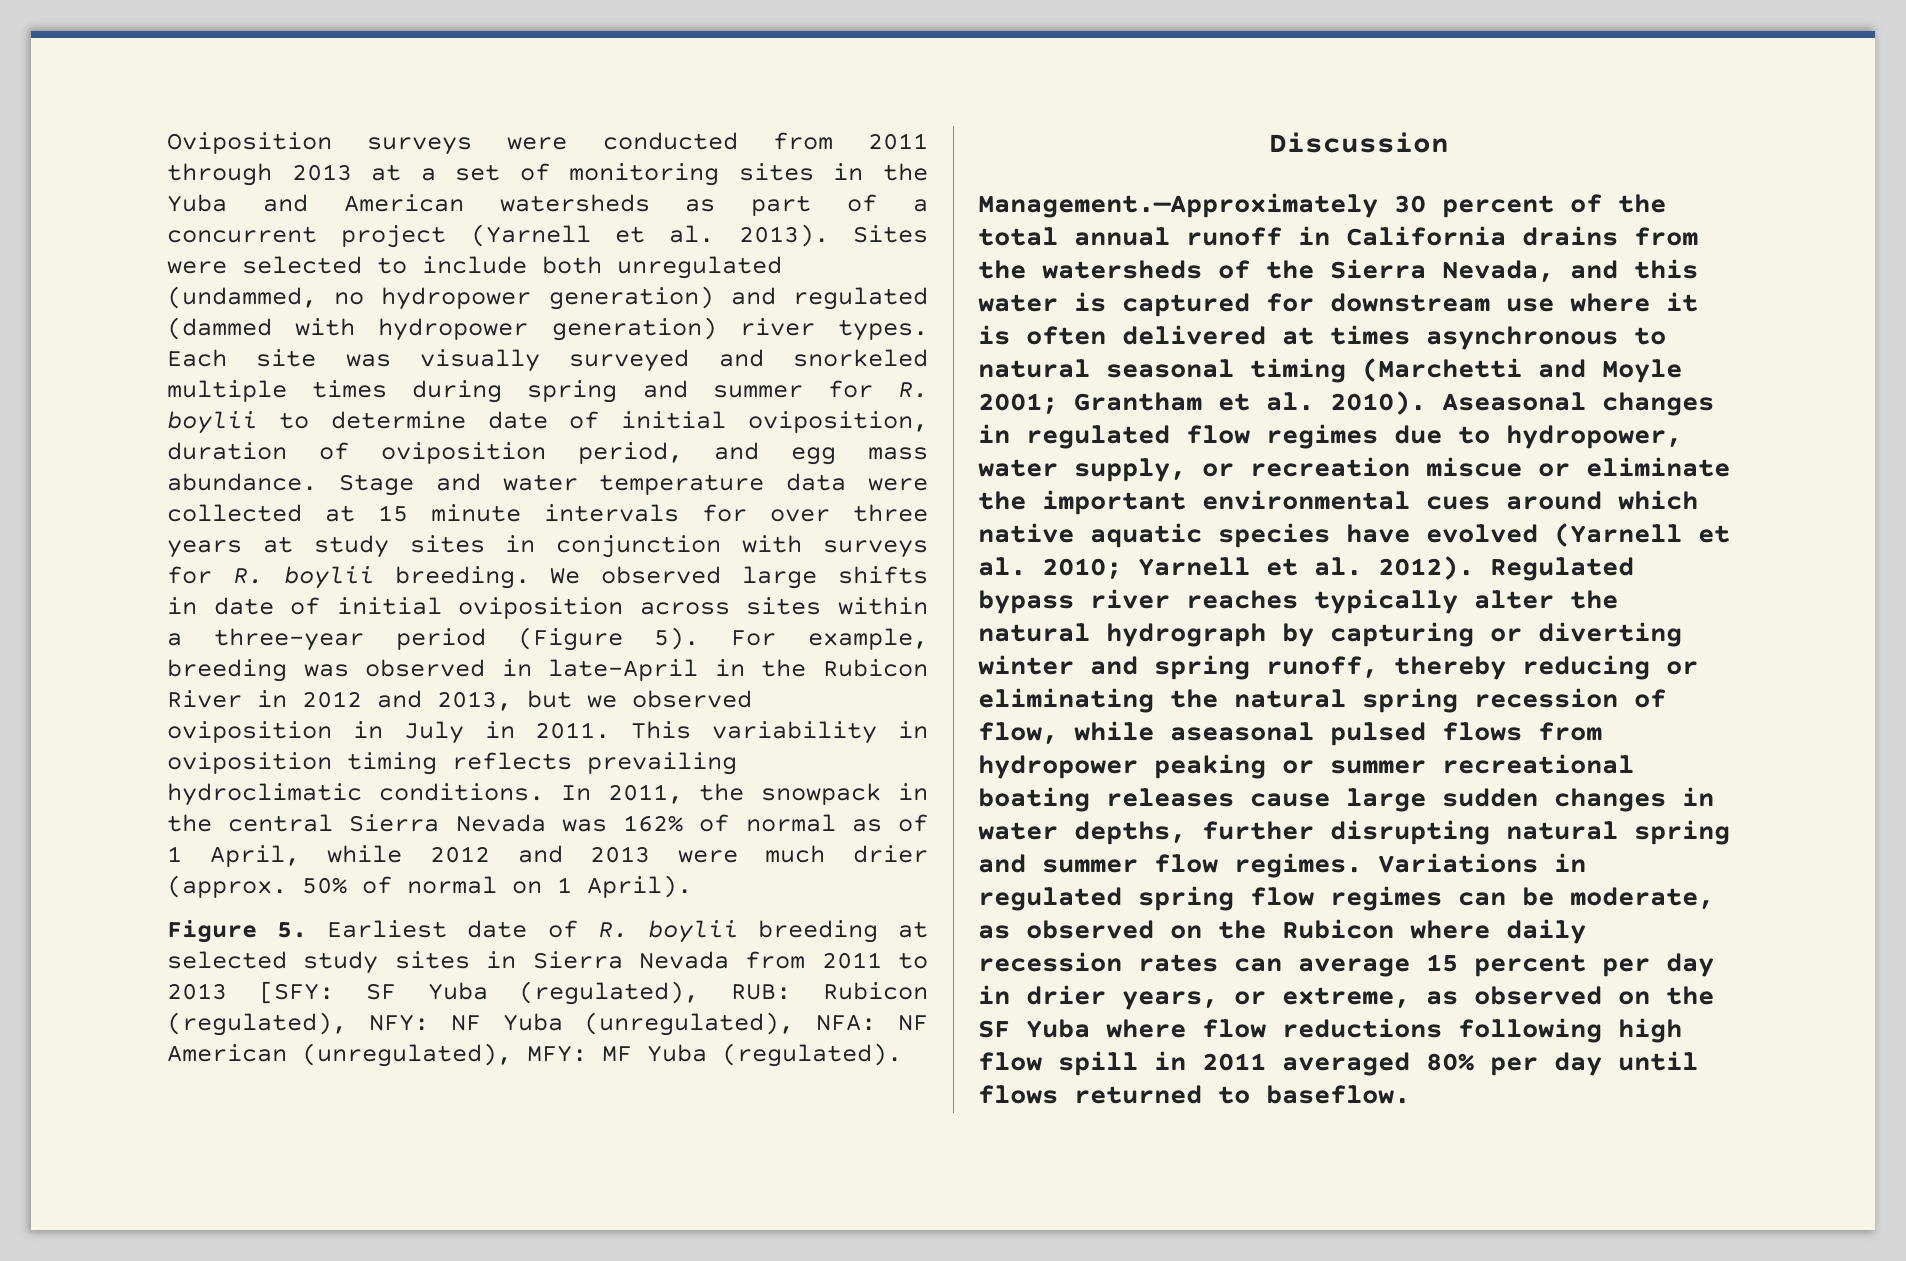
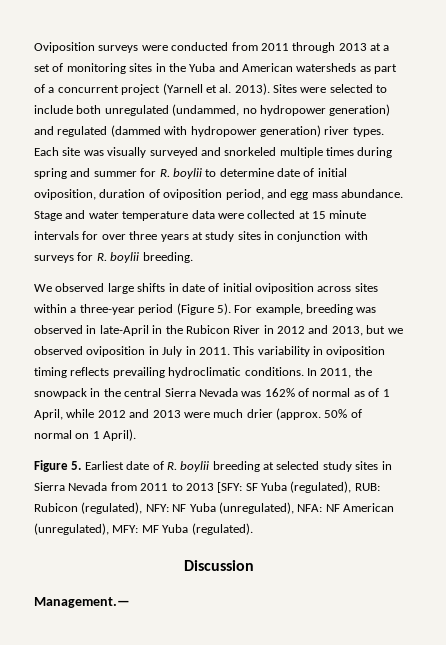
(530, 577) none -> (193, 257) //
[978,193,1666,218] [978,226,1698,246] [978,259,1698,282] [978,292,1698,317] [978,325,1666,350] [978,358,1682,383] [978,391,1714,416] [978,424,1682,449] [978,457,1730,482] [978,490,1698,515] [978,523,1730,548] [978,556,1634,581] [978,589,1618,614] [978,622,1682,647] [978,655,1698,680] [978,688,1666,713] [978,721,1602,746] [978,754,1634,779] [978,787,1714,812] [978,820,1730,845] [978,853,1586,878] [978,886,1714,911] [978,919,1586,944] [978,952,1714,977] [978,985,1714,1010] [978,1018,1682,1043] [978,1051,1698,1076] [978,1085,1410,1104] Management.—Approximately 30 percent of the total annual runoff in California drains from the watersheds of the Sierra Nevada, and this water is captured for downstream use where it is often delivered at times asynchronous to natural seasonal timing (Marchetti and Moyle 2001; Grantham et al. 2010). Aseasonal changes in regulated flow regimes due to hydropower, water supply, or recreation miscue or eliminate the important environmental cues around which native aquatic species have evolved (Yarnell et al. 2010; Yarnell et al. 2012). Regulated bypass river reaches typically alter the natural hydrograph by capturing or diverting winter and spring runoff, thereby reducing or eliminating the natural spring recession of flow, while aseasonal pulsed flows from hydropower peaking or summer recreational boating releases cause large sudden changes in water depths, further disrupting natural spring and summer flow regimes. Variations in regulated spring flow regimes can be moderate, as observed on the Rubicon where daily recession rates can average 15 percent per day in drier years, or extreme, as observed on the SF Yuba where flow reductions following high flow spill in 2011 averaged 80% per day until flows returned to baseflow. -> [34,597,130,608] Management.—

